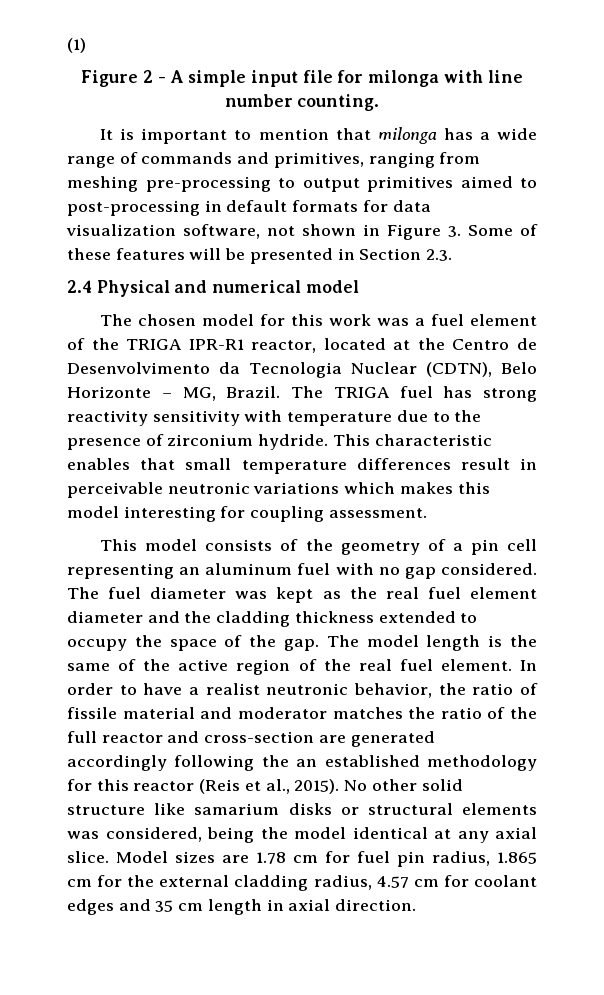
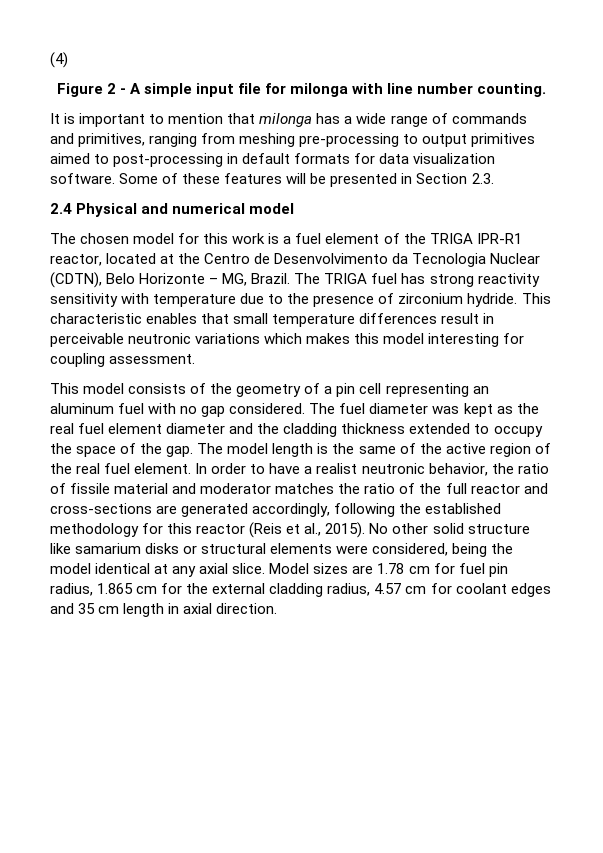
[67,38,86,53] (1) -> [50,52,68,68] (4)
[183,224,461,240] software, not shown in Figure 3. -> [50,173,115,184] software.
[377,318,410,326] was -> [268,233,280,244] is
[204,731,315,743] cross-section -> [50,503,152,514] cross-sections
[67,755,167,771] accordingly -> [252,503,331,517] accordingly,
[296,759,318,767] an -> (422, 508) none
[67,831,99,839] was -> [336,545,369,554] were

